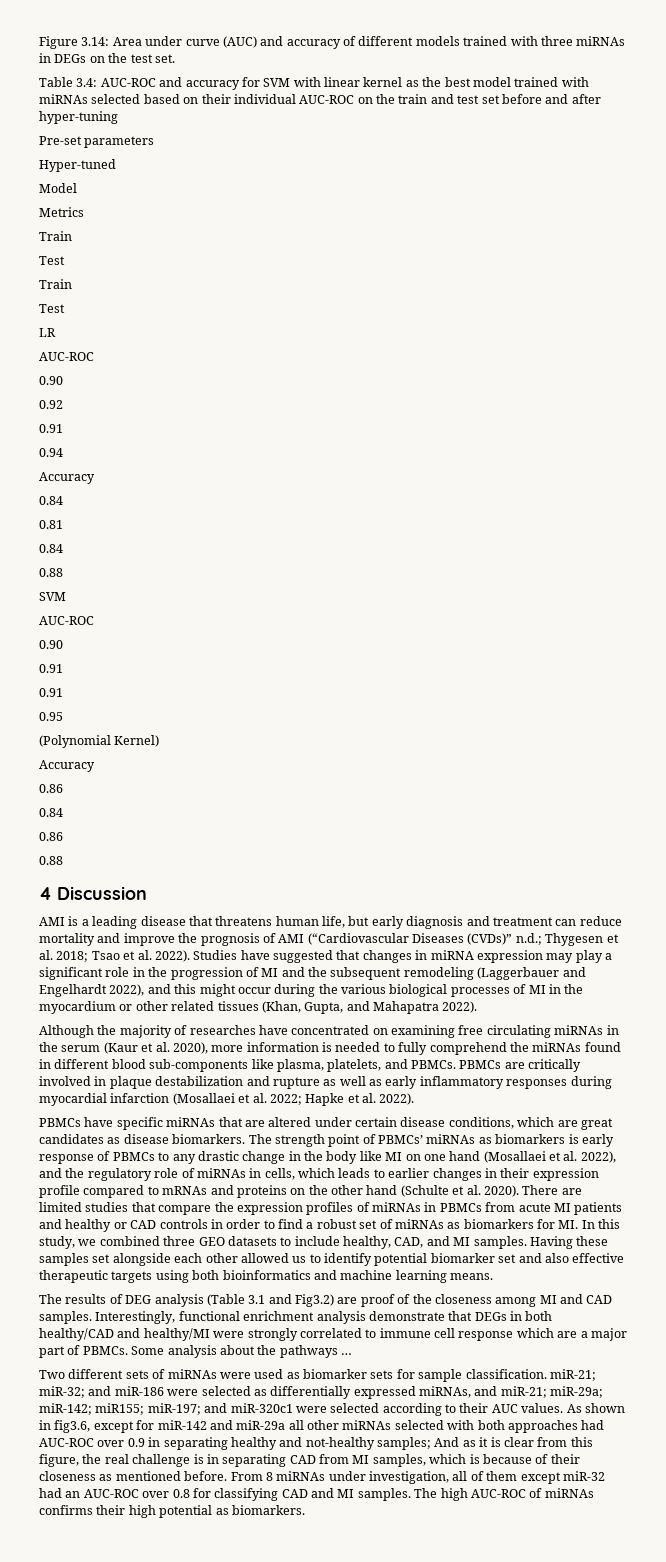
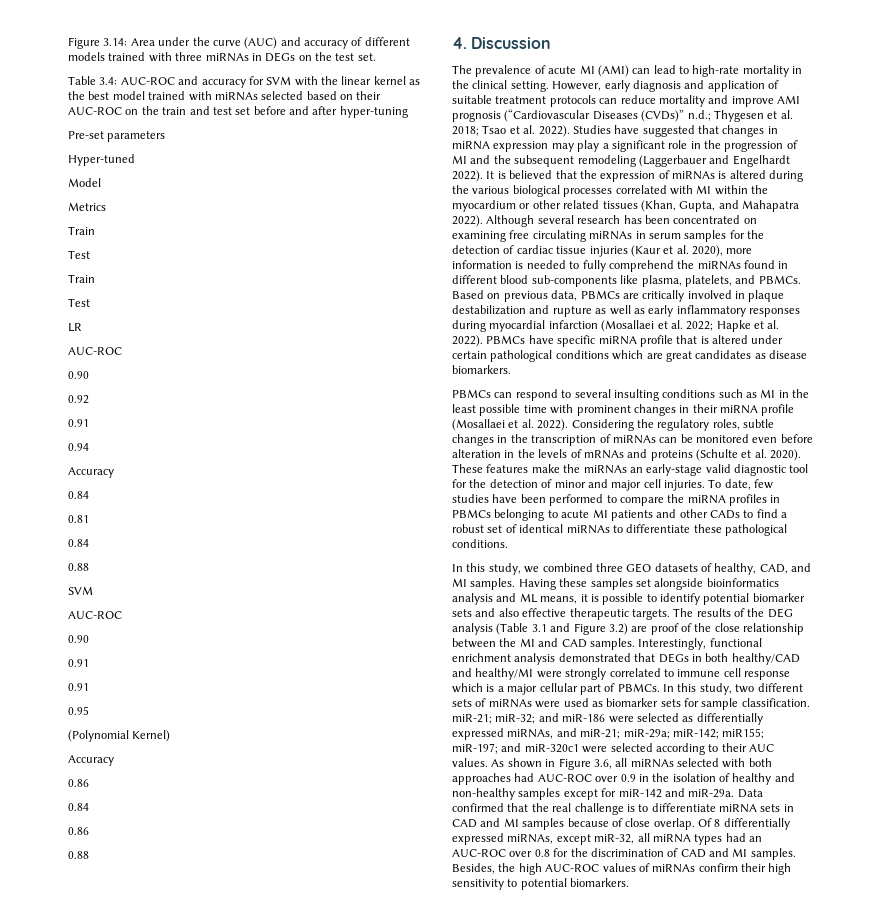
(183, 41) none -> [192,37,210,46] the
(321, 82) none -> [321,76,338,85] the
[233,94,296,104] individual -> (382, 95) none
[39,887,52,900] 4 -> [452,37,467,49] 4.
[39,916,553,929] AMI is a leading disease that threatens human life, but early diagnosis and treatment -> [452,65,803,77] [452,80,779,92] [452,95,596,107] The prevalence of acute MI (AMI) can lead to high-rate mortality in the clinical setting. However, early diagnosis and application of suitable treatment protocols
[178,933,305,946] the prognosis of AMI -> [777,95,800,104] [452,111,501,122] AMI prognosis
[109,984,271,997] 2022), and this might occur -> [452,170,766,182] 2022). It is believed that the expression of miRNAs is altered
[513,984,561,994] of MI in -> [615,185,748,195] correlated with MI within
[39,1025,288,1038] // Although the majority of researches have -> [486,215,670,227] Although several research has been
[39,1042,101,1052] the serum -> [648,230,764,242] [452,245,628,257] serum samples for the detection of cardiac tissue injuries
(456, 1064) none -> [452,290,578,302] Based on previous data,
(415, 1099) // -> (483, 341) none
[166,1117,265,1127] miRNAs that are -> [598,335,709,347] miRNA profile that is
[400,1117,514,1129] disease conditions, -> [490,350,609,362] pathological conditions
[248,1134,614,1147] [39,1151,616,1164] [39,1168,599,1181] [39,1185,582,1198] [39,1202,623,1215] [39,1219,261,1232] The strength point of PBMCs’ miRNAs as biomarkers is early response of PBMCs to any drastic change in the body like MI on one hand (Mosallaei et al. 2022), and the regulatory role of miRNAs in cells, which leads to earlier changes in their expression profile compared to mRNAs and proteins on the other hand (Schulte et al. 2020). There are limited studies that compare the expression profiles of miRNAs in PBMCs from acute MI patients and healthy or CAD controls in order -> [452,389,810,401] [452,404,795,416] [452,419,774,431] [452,434,813,446] [452,449,802,461] [452,464,809,476] [452,479,774,491] [452,494,781,506] [452,509,740,521] // PBMCs can respond to several insulting conditions such as MI in the least possible time with prominent changes in their miRNA profile (Mosallaei et al. 2022). Considering the regulatory roles, subtle changes in the transcription of miRNAs can be monitored even before alteration in the levels of mRNAs and proteins (Schulte et al. 2020). These features make the miRNAs an early-stage valid diagnostic tool for the detection of minor and major cell injuries. To date, few studies have been performed to compare the miRNA profiles in PBMCs belonging to acute MI patients and other CADs
[394,1219,579,1229] miRNAs as biomarkers for MI. -> [519,524,787,536] [452,539,508,548] identical miRNAs to differentiate these pathological conditions. //
[280,1236,340,1246] to include -> [701,563,712,572] of
[174,1253,307,1263] each other allowed us -> [706,578,779,587] [452,593,644,605] bioinformatics analysis and ML means, it is possible
[498,1254,517,1263] set -> [452,609,472,617] sets
[111,1270,493,1283] targets using both bioinformatics and machine learning means. // -> [631,609,670,620] targets.
(123, 1299) none -> [747,608,765,617] the
[295,1294,334,1307] Fig3.2) -> [573,623,628,635] Figure 3.2)
[434,1294,537,1307] closeness among -> [714,623,805,635] [452,638,517,648] close relationship between the
[368,1311,445,1321] demonstrate -> [558,653,631,662] demonstrated
[557,1331,578,1338] are -> [486,684,495,692] is
(627, 1334) none -> [539,683,578,692] cellular
[131,1345,352,1358] [39,1370,65,1379] Some analysis about the pathways … // Two -> [663,683,755,695] In this study, two
[54,1420,339,1433] fig3.6, except for miR-142 and miR-29a all other -> [558,758,628,770] Figure 3.6, all
[163,1437,593,1450] [39,1454,580,1467] [39,1471,605,1484] separating healthy and not-healthy samples; And as it is clear from this figure, the real challenge is in separating CAD from MI samples, which is because of their closeness as mentioned before. From 8 miRNAs under investigation, all of them except miR-32 -> [652,773,795,785] [452,788,763,800] [452,803,794,815] [452,818,790,830] [452,833,723,845] the isolation of healthy and non-healthy samples except for miR-142 and miR-29a. Data confirmed that the real challenge is to differentiate miRNA sets in CAD and MI samples because of close overlap. Of 8 differentially expressed miRNAs, except miR-32, all miRNA types
[214,1488,279,1501] classifying -> [570,848,679,857] the discrimination of
[414,1488,438,1498] The -> [452,863,516,874] Besides, the
[529,1488,594,1498] [39,1505,93,1515] of miRNAs confirms -> [602,863,738,873] values of miRNAs confirm
[159,1505,229,1518] potential as -> [452,878,567,890] sensitivity to potential

